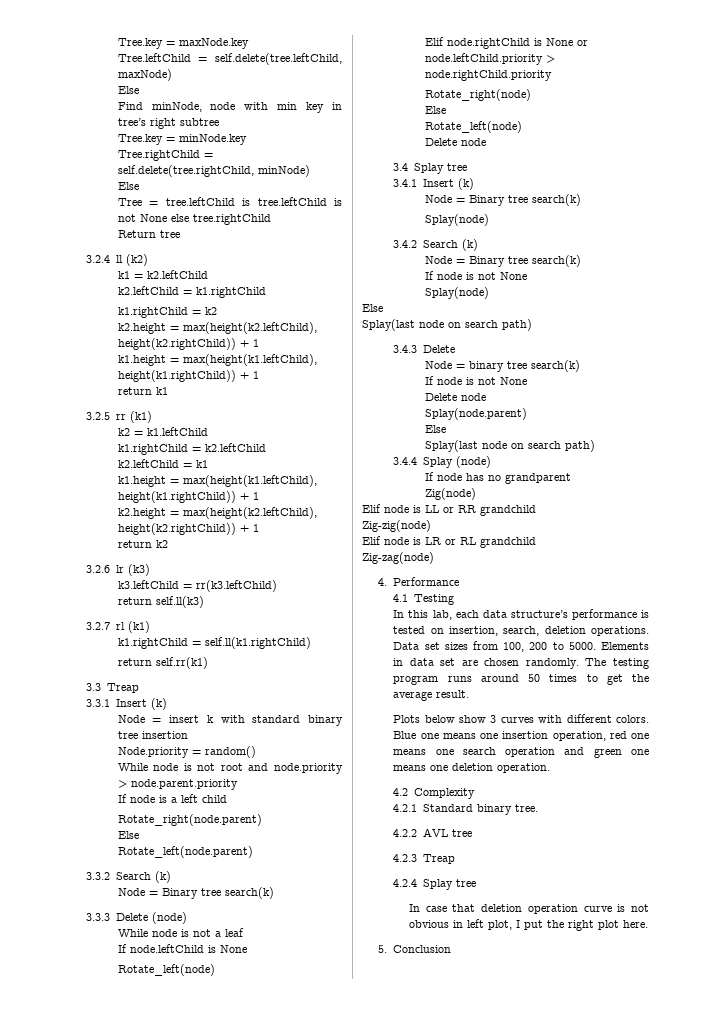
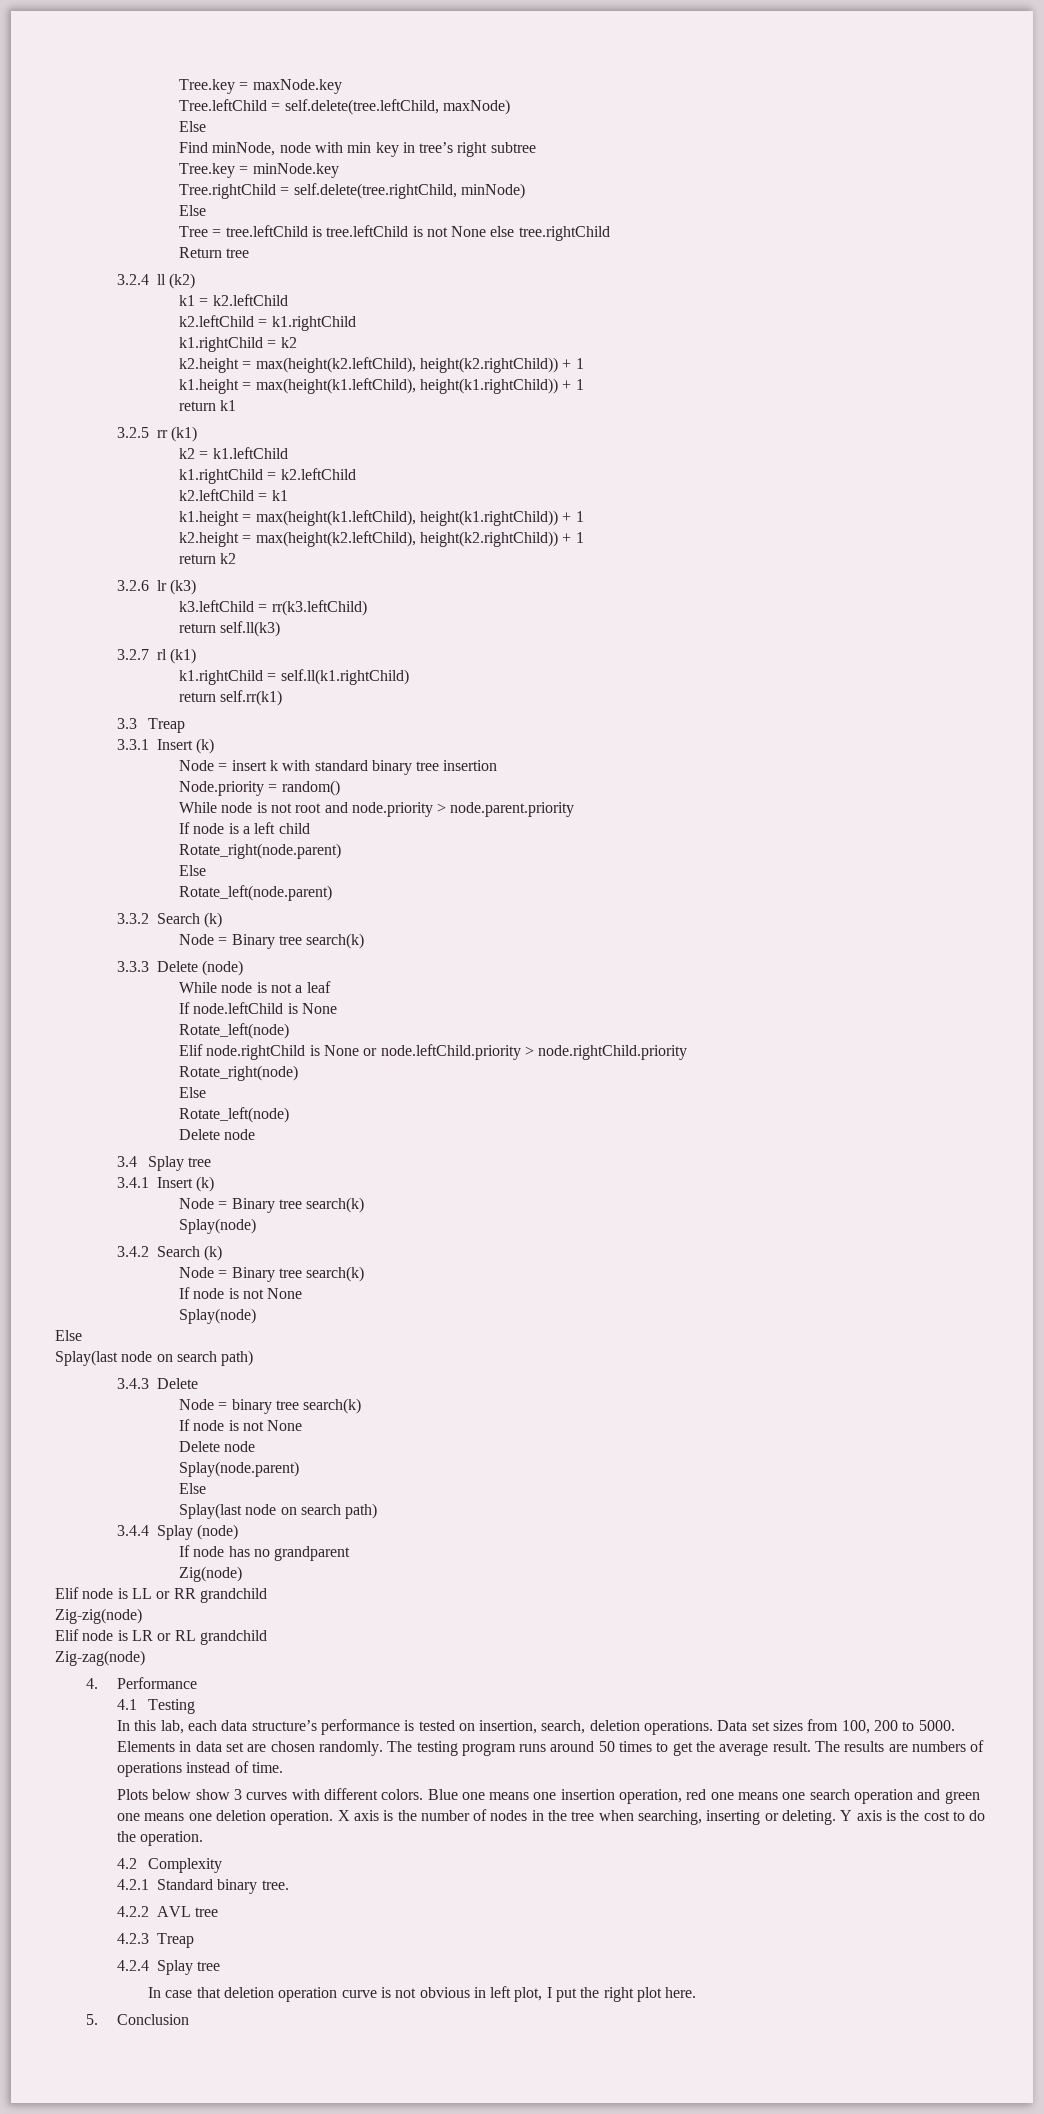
(470, 694) none -> [815,1740,985,1752] [116,1761,283,1777] The results are numbers of operations instead of time.
(551, 768) none -> [337,1809,986,1825] [116,1831,204,1846] X axis is the number of nodes in the tree when searching, inserting or deleting. Y axis is the cost to do the operation.

